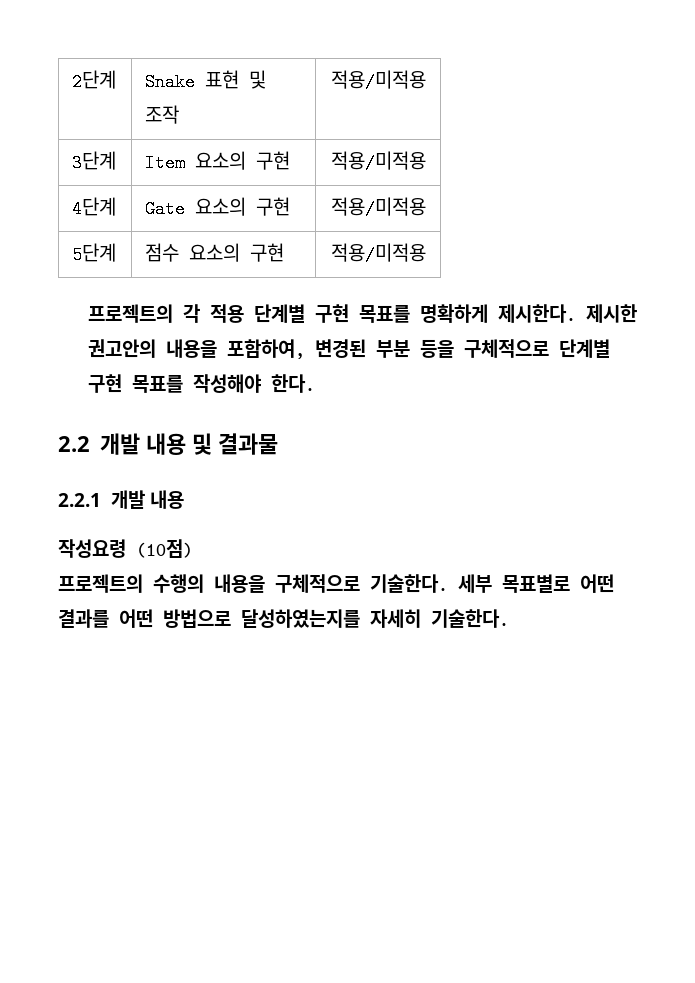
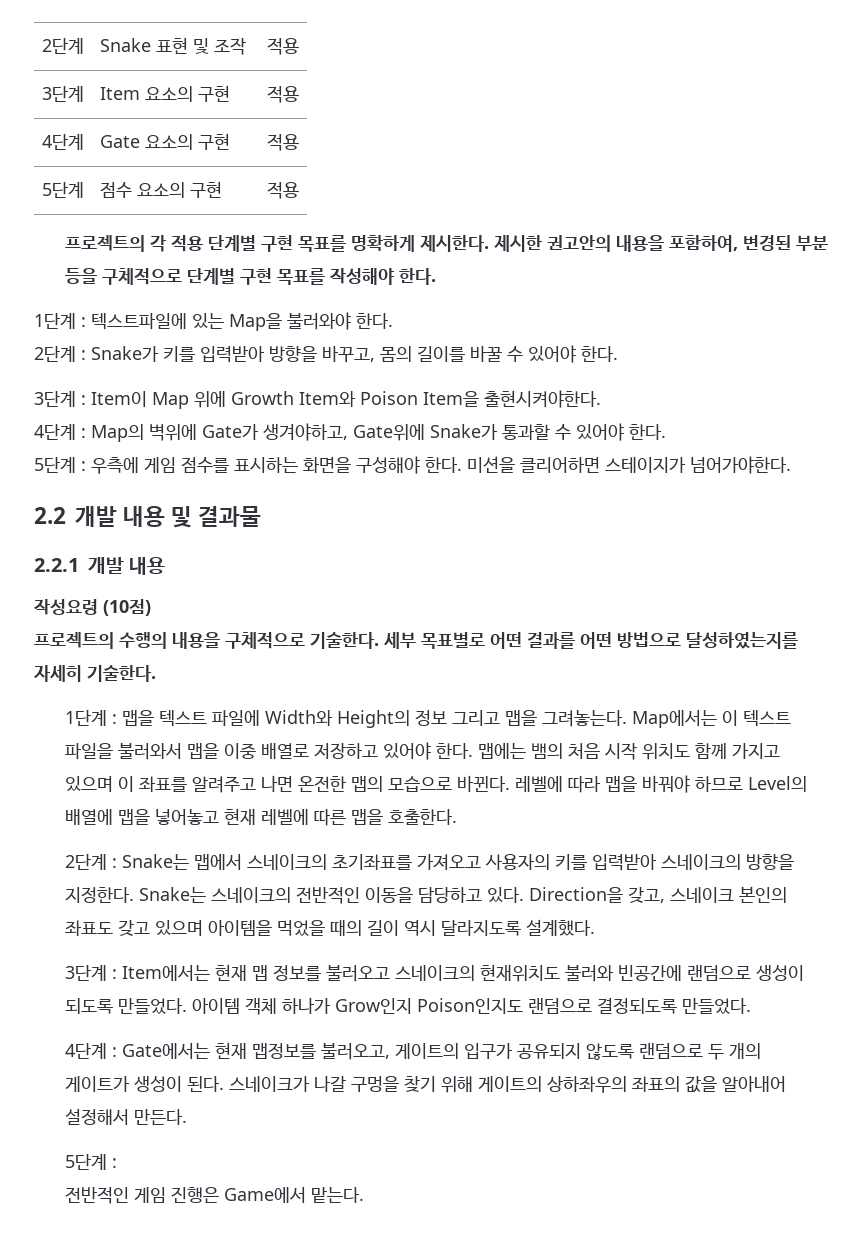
[330,70,426,91] 적용/미적용 -> [266,38,299,55] 적용
[330,151,426,172] 적용/미적용 -> [266,86,299,103] 적용
[330,197,426,218] 적용/미적용 -> [266,134,299,151] 적용
[330,243,426,264] 적용/미적용 -> [266,182,299,199] 적용
(315, 383) none -> [34,312,393,331] [34,345,618,363] [34,390,601,409] [34,423,666,442] [34,456,791,474] // 1단계 : 텍스트파일에 있는 Map을 불러와야 한다. // 2단계 : Snake가 키를 입력받아 방향을 바꾸고, 몸의 길이를 바꿀 수 있어야 한다. // 3단계 : Item이 Map 위에 Growth Item와 Poison Item을 출현시켜야한다. // 4단계 : Map의 벽위에 Gate가 생겨야하고, Gate위에 Snake가 통과할 수 있어야 한다. // 5단계 : 우측에 게임 점수를 표시하는 화면을 구성해야 한다. 미션을 클리어하면 스테이지가 넘어가야한다.
(509, 618) none -> [65,709,792,728] [65,742,781,760] [65,775,808,793] [65,808,458,826] [65,853,795,871] [65,886,788,904] [65,919,596,937] [65,964,805,982] [65,997,752,1015] [65,1042,762,1060] [65,1075,787,1093] [65,1108,188,1125] [65,1153,118,1170] [65,1187,365,1204] // 1단계 : 맵을 텍스트 파일에 Width와 Height의 정보 그리고 맵을 그려놓는다. Map에서는 이 텍스트 파일을 불러와서 맵을 이중 배열로 저장하고 있어야 한다. 맵에는 뱀의 처음 시작 위치도 함께 가지고 있으며 이 좌표를 알려주고 나면 온전한 맵의 모습으로 바뀐다. 레벨에 따라 맵을 바꿔야 하므로 Level의 배열에 맵을 넣어놓고 현재 레벨에 따른 맵을 호출한다. // 2단계 : Snake는 맵에서 스네이크의 초기좌표를 가져오고 사용자의 키를 입력받아 스네이크의 방향을 지정한다. Snake는 스네이크의 전반적인 이동을 담당하고 있다. Direction을 갖고, 스네이크 본인의 좌표도 갖고 있으며 아이템을 먹었을 때의 길이 역시 달라지도록 설계했다. // 3단계 : Item에서는 현재 맵 정보를 불러오고 스네이크의 현재위치도 불러와 빈공간에 랜덤으로 생성이 되도록 만들었다. 아이템 객체 하나가 Grow인지 Poison인지도 랜덤으로 결정되도록 만들었다. // 4단계 : Gate에서는 현재 맵정보를 불러오고, 게이트의 입구가 공유되지 않도록 랜덤으로 두 개의 게이트가 생성이 된다. 스네이크가 나갈 구멍을 찾기 위해 게이트의 상하좌우의 좌표의 값을 알아내어 설정해서 만든다. // 5단계 : // 전반적인 게임 진행은 Game에서 맡는다.

